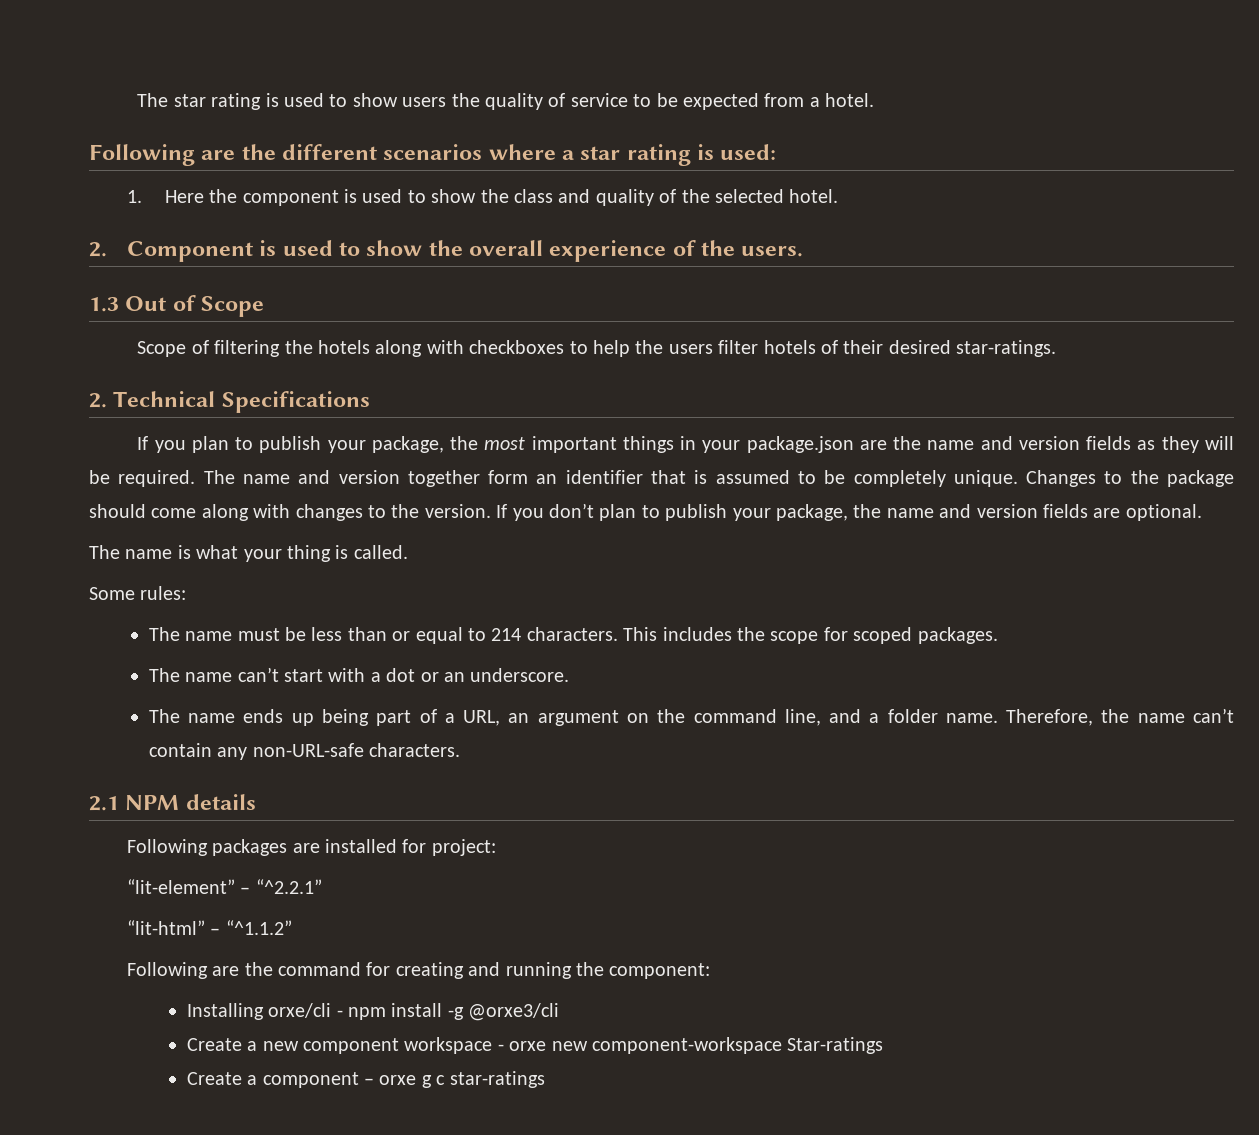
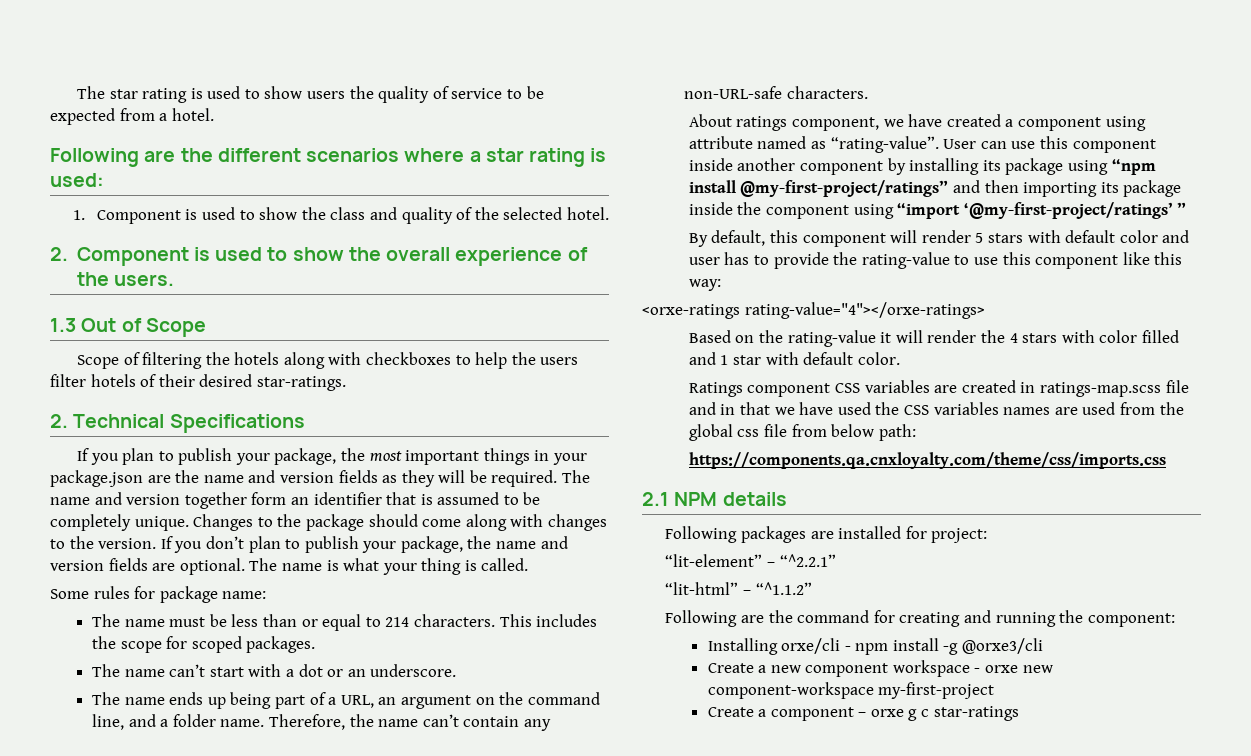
[164,189,339,206] Here the component -> [96,210,181,224] Component
(1202, 512) // -> (245, 566) none
[140,586,187,600] rules: -> [93,586,267,603] rules for package name:
(461, 750) none -> [688,114,1146,131] [688,136,1156,153] [688,158,1156,175] [688,180,1182,197] [688,202,1187,219] [688,230,1190,247] [688,252,1183,269] [688,279,721,291] [642,302,985,319] [688,330,1179,347] [688,352,900,365] [688,380,1189,397] [688,402,1184,415] [688,424,916,441] [688,452,1166,469] // About ratings component, we have created a component using attribute named as “rating-value”. User can use this component inside another component by installing its package using “npm install @my-first-project/ratings” and then importing its package inside the component using “import ‘@my-first-project/ratings’ ” // By default, this component will render 5 stars with default color and user has to provide the rating-value to use this component like this way: // <orxe-ratings rating-value="4"></orxe-ratings> // Based on the rating-value it will render the 4 stars with color filled and 1 star with default color. // Ratings component CSS variables are created in ratings-map.scss file and in that we have used the CSS variables names are used from the global css file from below path: // https://components.qa.cnxloyalty.com/theme/css/imports.css
[787,1037,884,1054] Star-ratings -> [878,682,995,699] my-first-project

